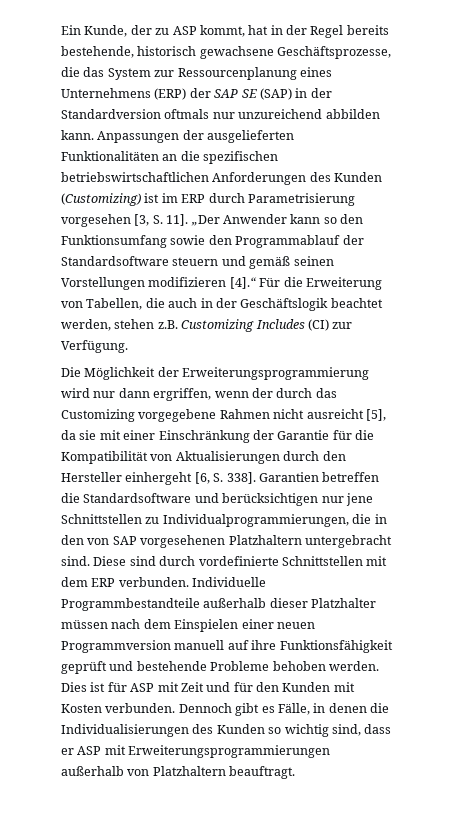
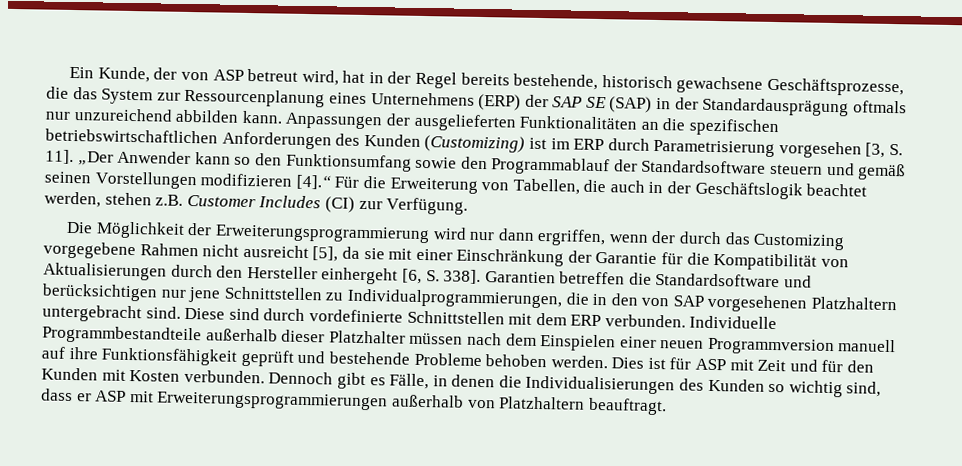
[155,25,245,37] zu ASP kommt, -> [180,68,339,86] von ASP betreut wird,
[61,109,161,119] Standardversion -> [702,97,850,117] Standardausprägung
[181,319,255,332] Customizing -> [186,194,256,208] Customer

